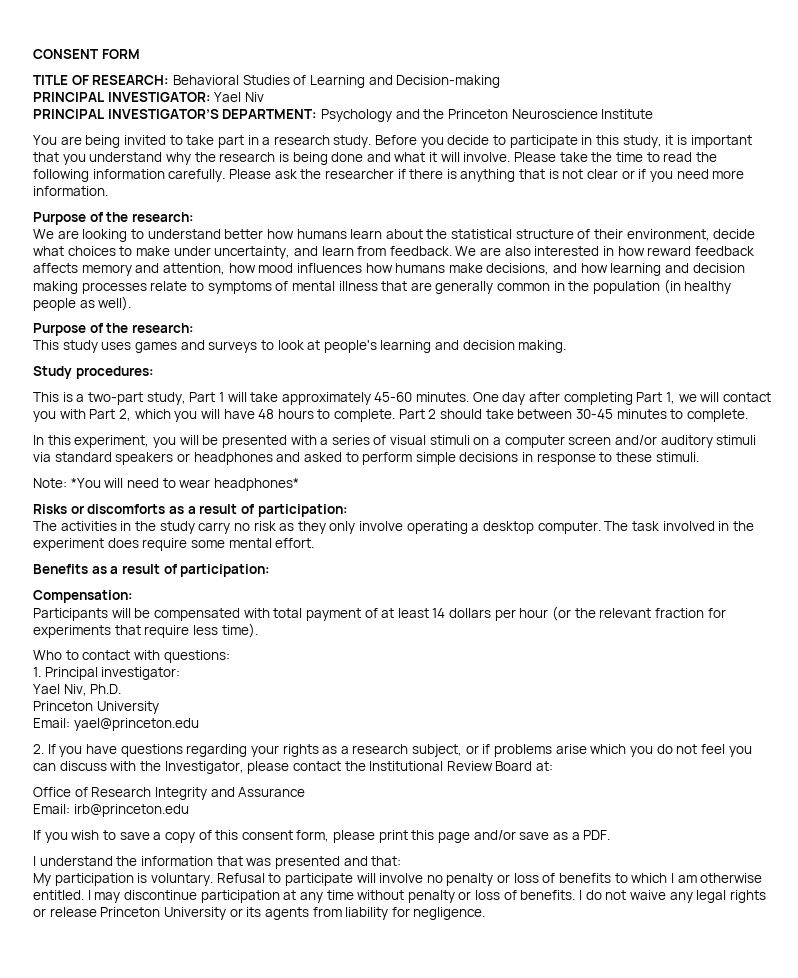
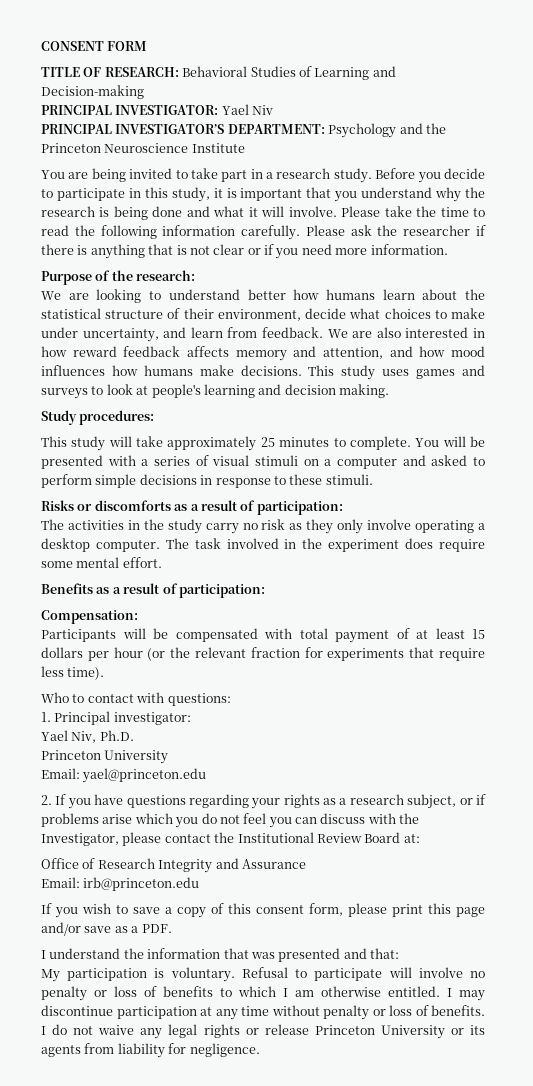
(225, 269) none -> [389,346,413,357] and
[486,263,745,276] [33,279,732,294] [33,296,132,311] [33,323,194,336] decisions, and how learning and decision making processes relate to symptoms of mental illness that are generally common in the population (in healthy people as well). // Purpose of the research: // -> [240,365,302,376] decisions.
[62,392,771,405] [33,409,613,422] is a two-part study, Part 1 will take approximately 45-60 minutes. One day after completing Part 1, we will contact you with Part 2, which you will have 48 hours to complete. Part 2 should take between 30-45 -> [71,436,275,451] study will take approximately 25
[33,435,176,448] // In this experiment, you -> [415,438,440,447] You
[568,435,757,448] [33,452,273,465] screen and/or auditory stimuli via standard speakers or headphones -> (398, 463) none
[33,478,299,491] // Note: *You will need to wear headphones* -> (373, 479) none
[432,608,446,618] 14 -> [472,629,485,639] 15

